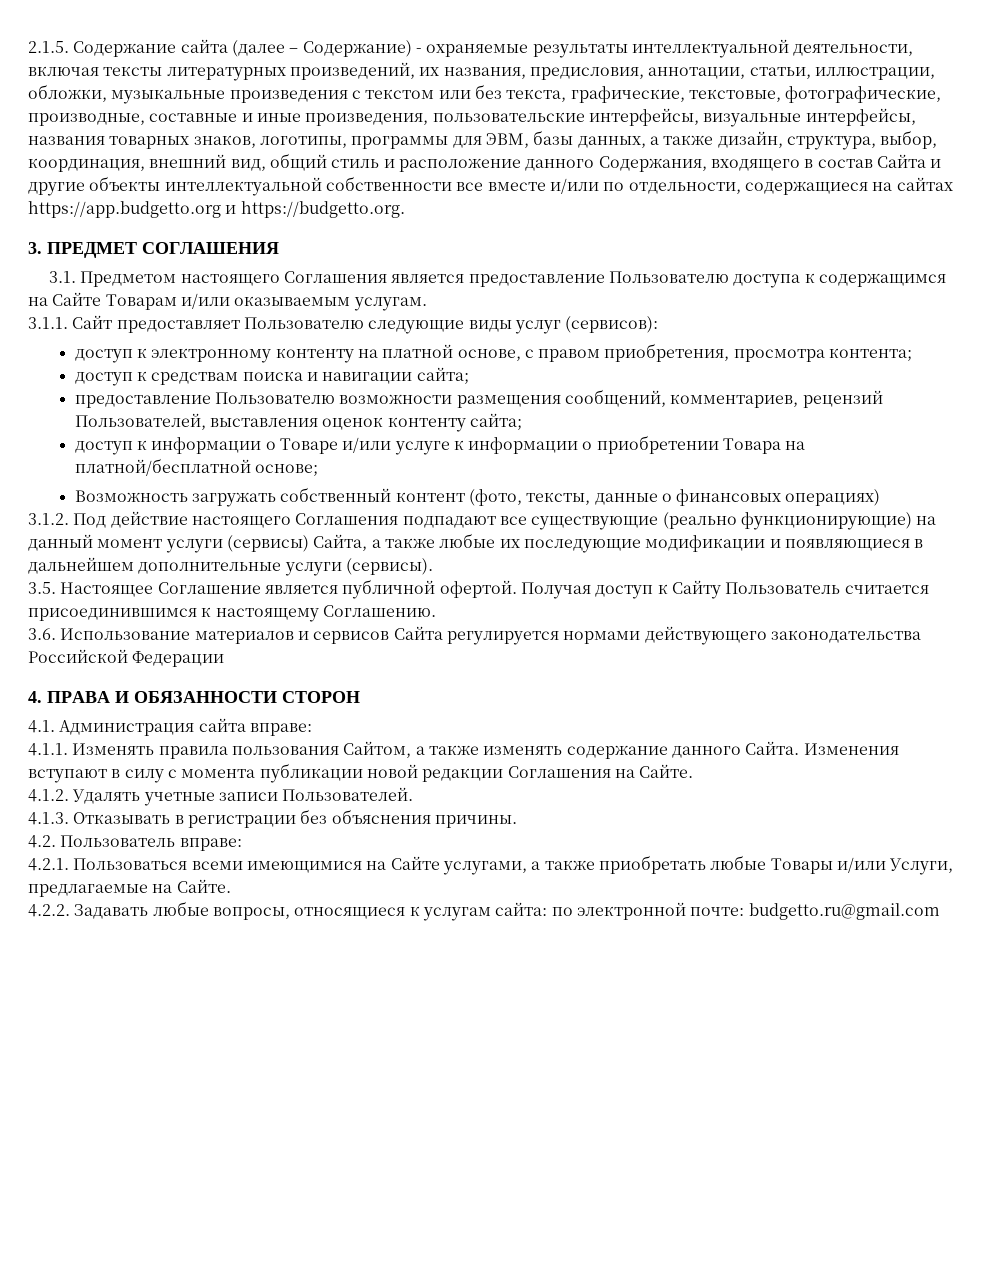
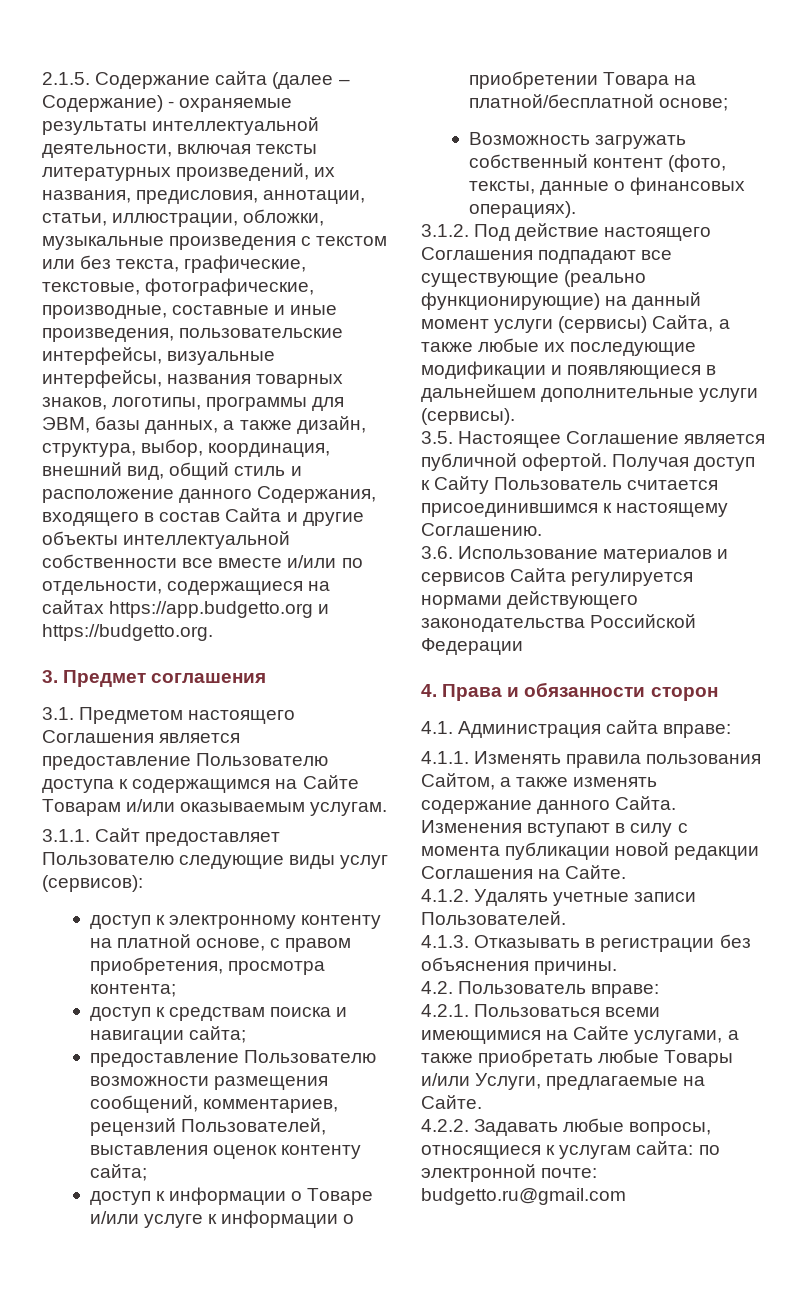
[47,242,279,258] ПРЕДМЕТ СОГЛАШЕНИЯ -> [63,670,267,687] Предмет соглашения
[785,489,881,506] операциях) -> [468,201,576,218] операциях).
[47,691,360,703] ПРАВА И ОБЯЗАННОСТИ СТОРОН -> [442,682,718,701] Права и обязанности сторон

